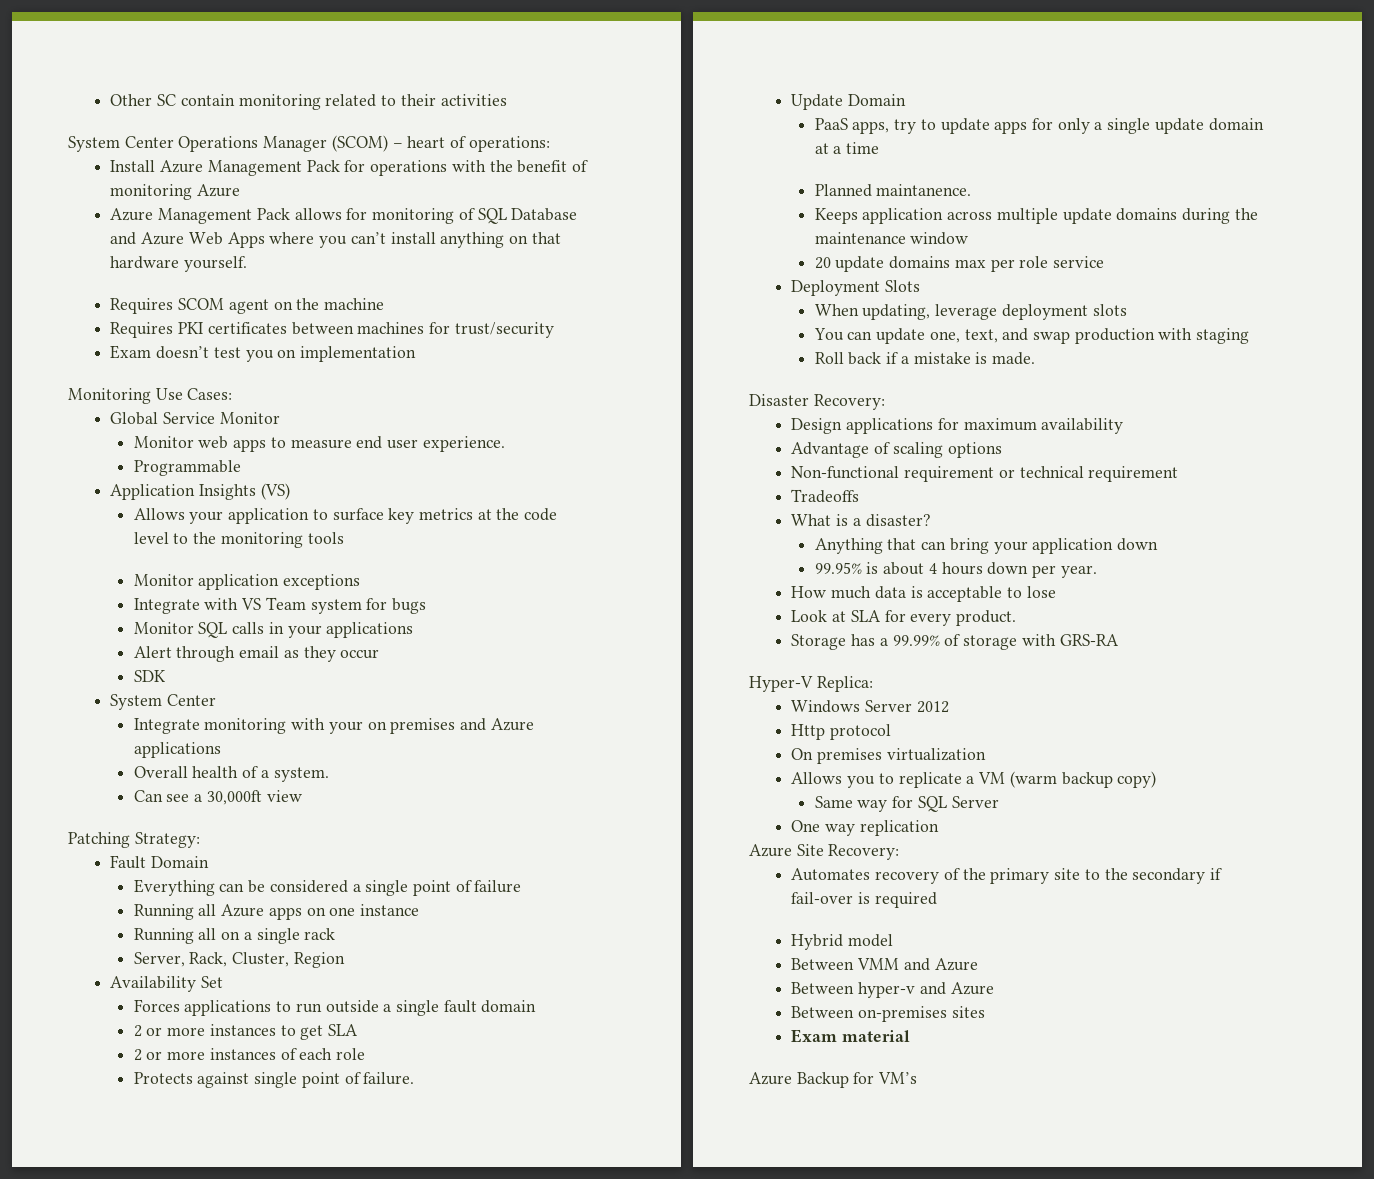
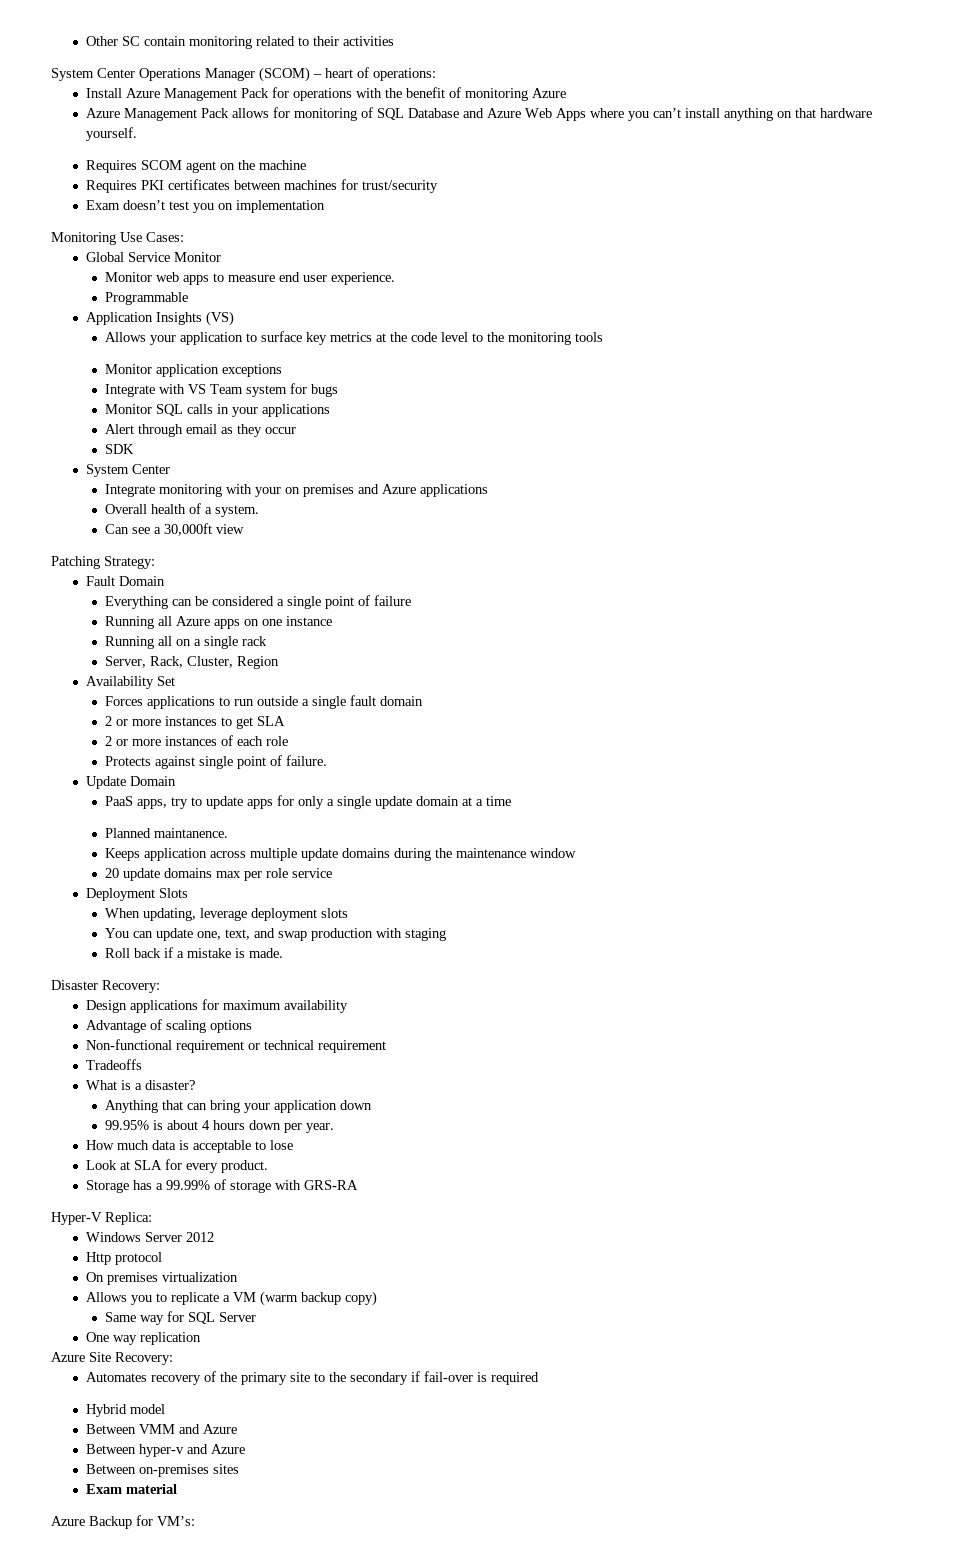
[878,1072,918,1084] VM’s -> [157,1516,195,1526] VM’s:

